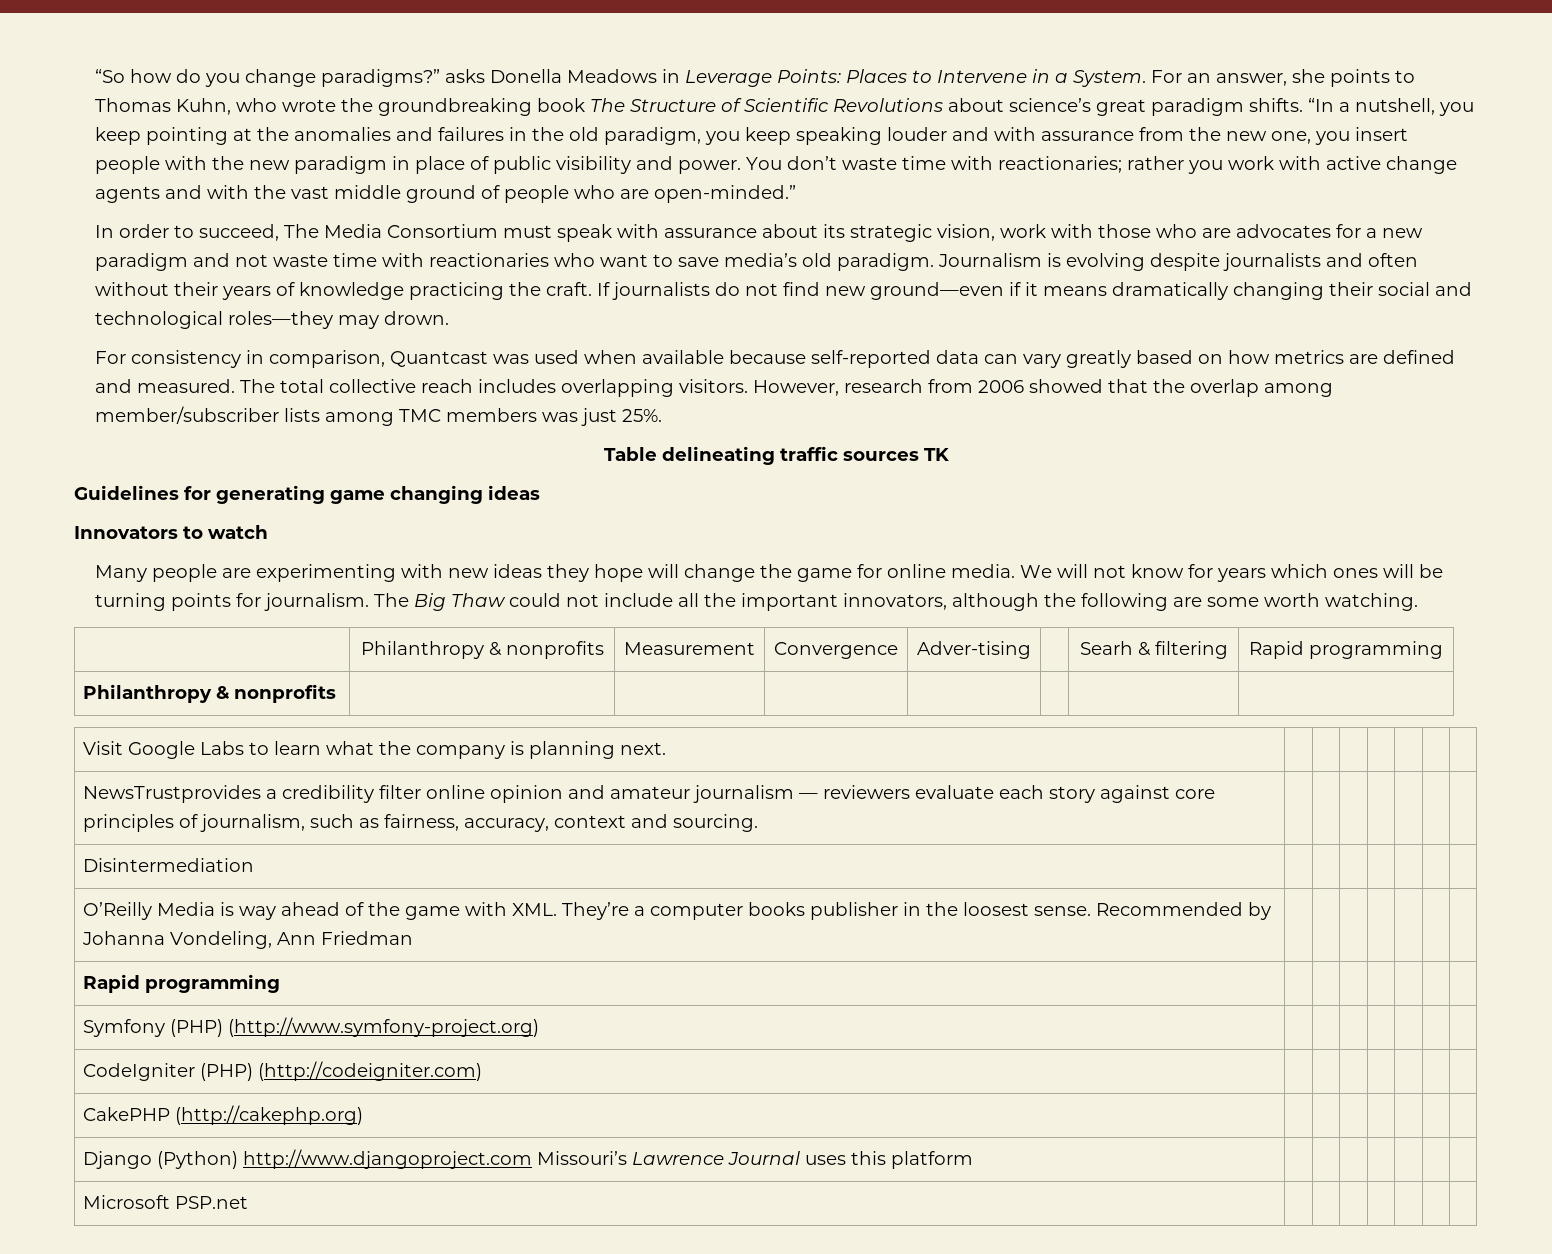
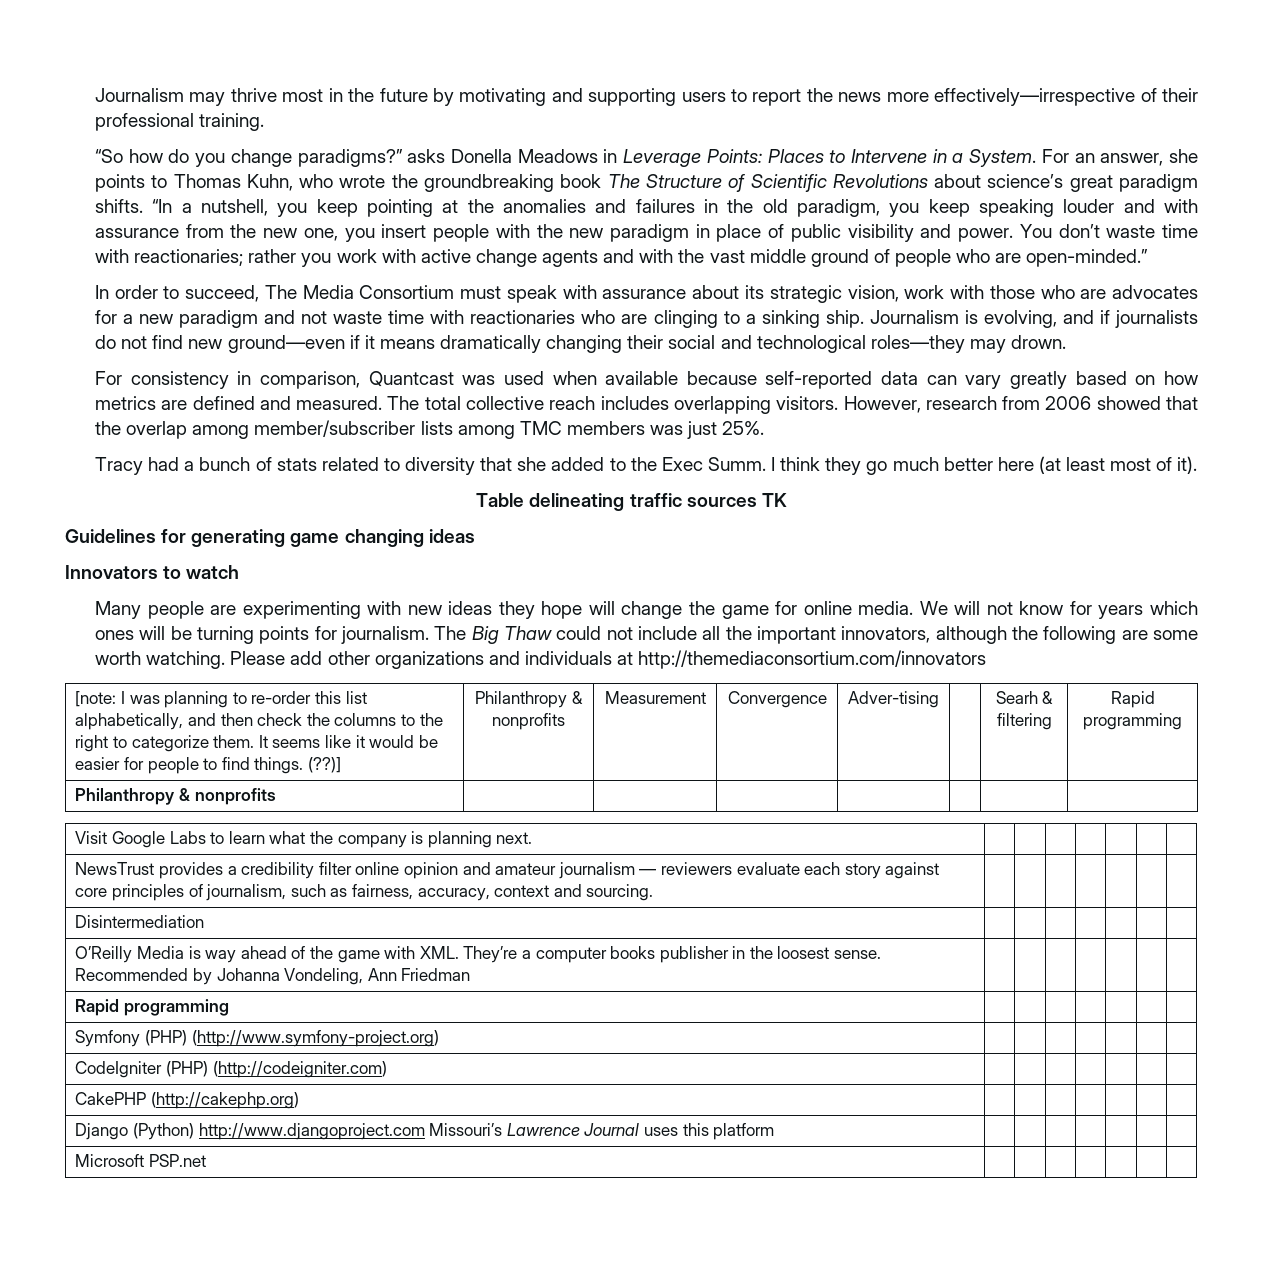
(95, 76) none -> [94,88,1198,106] [94,113,265,131] Journalism may thrive most in the future by motivating and supporting users to report the news more effectively—irrespective of their professional training. //
[600,253,1419,271] [95,282,611,300] want to save media’s old paradigm. Journalism is evolving despite journalists and often without their years of knowledge practicing the craft. If -> [621,310,1110,328] are clinging to a sinking ship. Journalism is evolving, and if
(663, 415) none -> [94,456,1198,475] // Tracy had a bunch of stats related to diversity that she added to the Exec Summ. I think they go much better here (at least most of it).
(1419, 602) // -> [230,650,987,669] [75,691,367,708] [75,713,443,730] [75,735,438,752] [75,757,341,774] Please add other organizations and individuals at http://themediaconsortium.com/innovators // [note: I was planning to re-order this list alphabetically, and then check the columns to the right to categorize them. It seems like it would be easier for people to find things. (??)]
[83,785,262,803] NewsTrustprovides -> [75,862,224,879] NewsTrust provides

